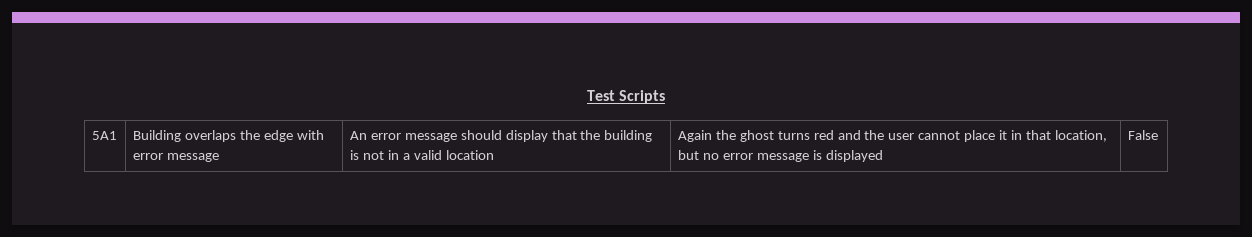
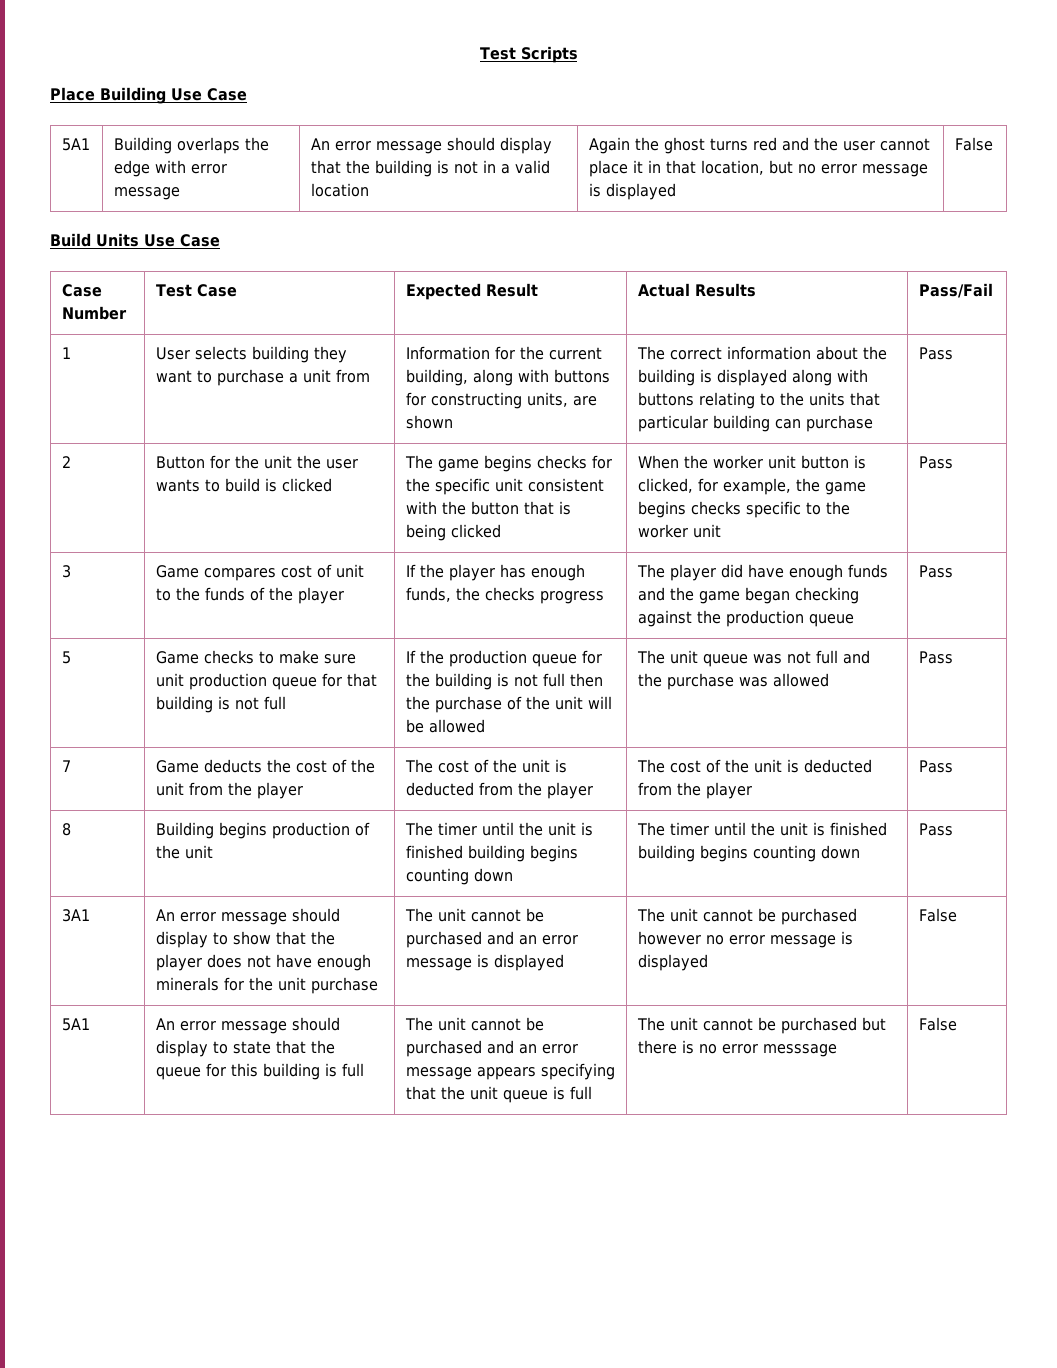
(666, 97) none -> [50,87,247,104] // Place Building Use Case
(1158, 135) none -> [50,233,220,247] [61,284,102,297] [61,306,127,320] [155,284,237,297] [405,283,538,300] [637,283,756,297] [918,283,993,298] [61,347,71,359] [155,346,347,363] [155,369,370,386] [405,346,602,360] [405,369,610,386] [405,392,597,409] [405,415,453,429] [636,346,887,360] [637,369,868,386] [637,392,880,409] [637,415,873,432] [918,347,953,360] [61,456,71,468] [155,455,358,469] [155,478,332,492] [404,455,612,472] [405,478,604,495] [405,501,571,515] [405,524,501,541] [637,455,866,469] [637,478,866,495] [637,501,850,518] [637,524,721,538] [918,456,953,469] [61,565,71,578] [155,564,364,581] [155,587,344,604] [405,564,585,581] [405,587,604,604] [636,564,888,581] [637,587,859,604] [637,610,854,627] [918,565,953,578] [61,651,71,664] [155,650,356,664] [155,673,377,690] [155,696,286,713] [405,650,602,667] [405,673,603,690] [405,696,612,713] [405,719,485,733] [636,650,870,667] [637,673,829,690] [918,651,953,664] [61,760,71,772] [155,759,375,773] [155,782,303,799] [404,759,567,773] [405,782,593,799] [636,759,872,773] [637,782,752,799] [918,760,953,773] [61,823,71,836] [155,822,370,839] [155,845,213,859] [404,822,593,836] [405,845,578,862] [405,868,513,885] [636,822,887,836] [637,845,860,862] [918,823,953,836] [61,909,90,922] [155,908,340,925] [155,931,335,948] [155,954,371,971] [155,977,378,994] [404,908,544,922] [405,931,578,948] [405,954,564,971] [636,908,857,925] [637,931,853,948] [637,954,708,971] [918,908,957,922] [61,1018,90,1031] [155,1017,340,1034] [155,1040,335,1057] [155,1063,364,1080] [404,1017,544,1031] [405,1040,578,1057] [405,1063,615,1080] [405,1086,592,1103] [636,1017,886,1034] [637,1040,837,1057] [918,1017,957,1031] // Build Units Use Case // Case Number | Test Case | Expected Result | Actual Results | Pass/Fail // 1 | User selects building they want to purchase a unit from | Information for the current building, along with buttons for constructing units, are shown | The correct information about the building is displayed along with buttons relating to the units that particular building can purchase | Pass // 2 | Button for the unit the user wants to build is clicked | The game begins checks for the specific unit consistent with the button that is being clicked | When the worker unit button is clicked, for example, the game begins checks specific to the worker unit | Pass // 3 | Game compares cost of unit to the funds of the player | If the player has enough funds, the checks progress | The player did have enough funds and the game began checking against the production queue | Pass // 5 | Game checks to make sure unit production queue for that building is not full | If the production queue for the building is not full then the purchase of the unit will be allowed | The unit queue was not full and the purchase was allowed | Pass // 7 | Game deducts the cost of the unit from the player | The cost of the unit is deducted from the player | The cost of the unit is deducted from the player | Pass // 8 | Building begins production of the unit | The timer until the unit is finished building begins counting down | The timer until the unit is finished building begins counting down | Pass // 3A1 | An error message should display to show that the player does not have enough minerals for the unit purchase | The unit cannot be purchased and an error message is displayed | The unit cannot be purchased however no error message is displayed | False // 5A1 | An error message should display to state that the queue for this building is full | The unit cannot be purchased and an error message appears specifying that the unit queue is full | The unit cannot be purchased but there is no error messsage | False

